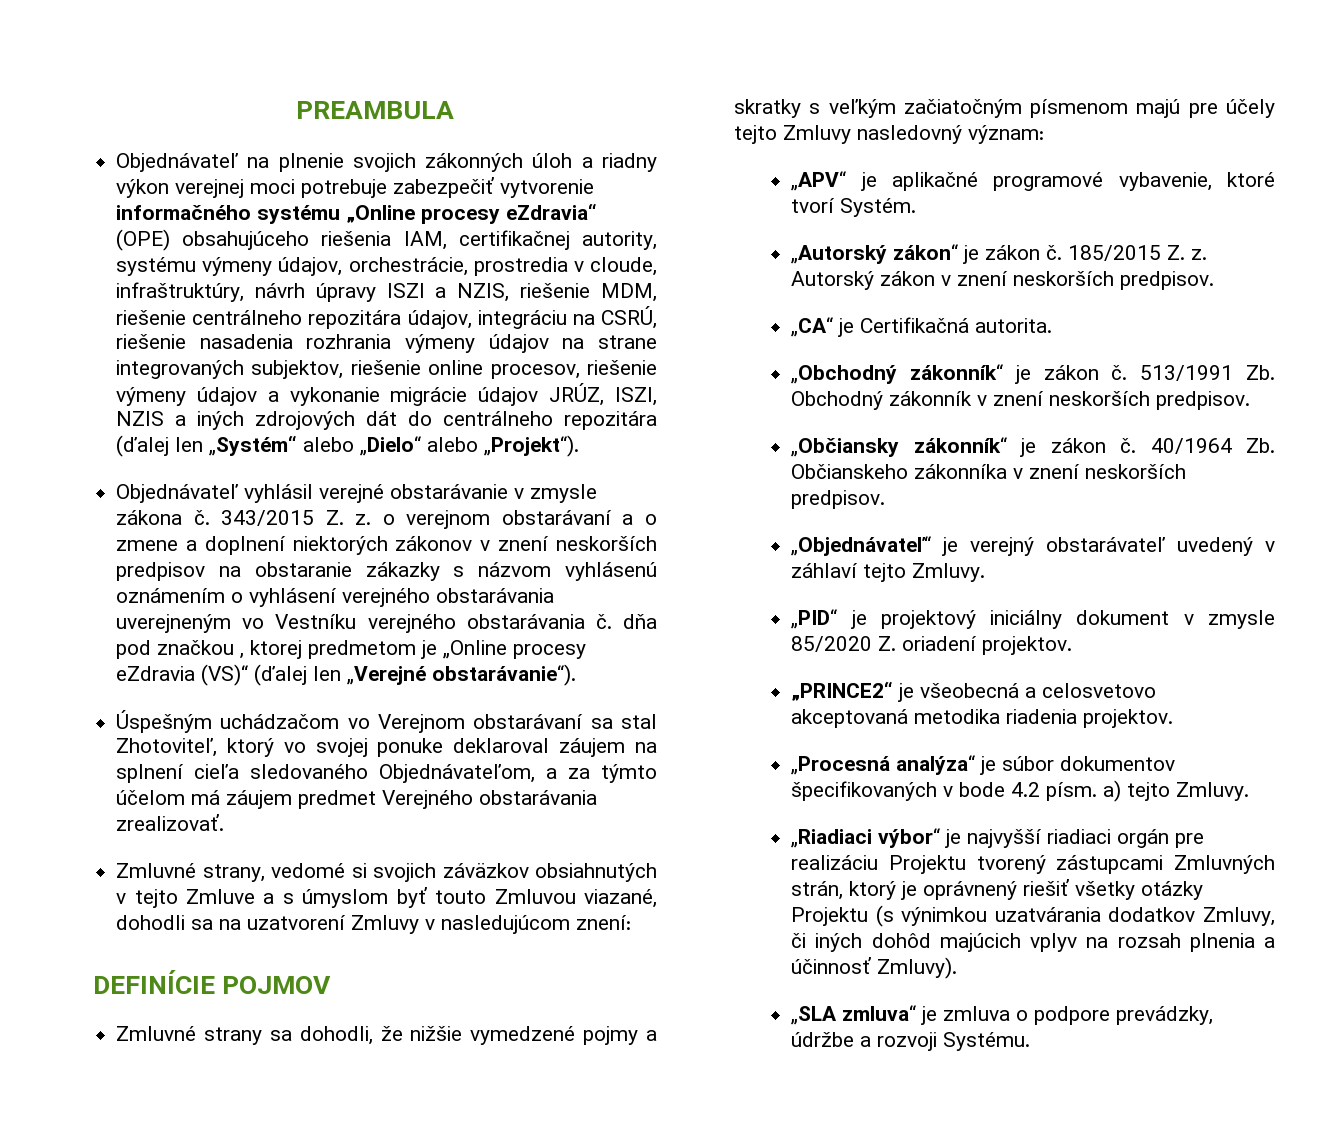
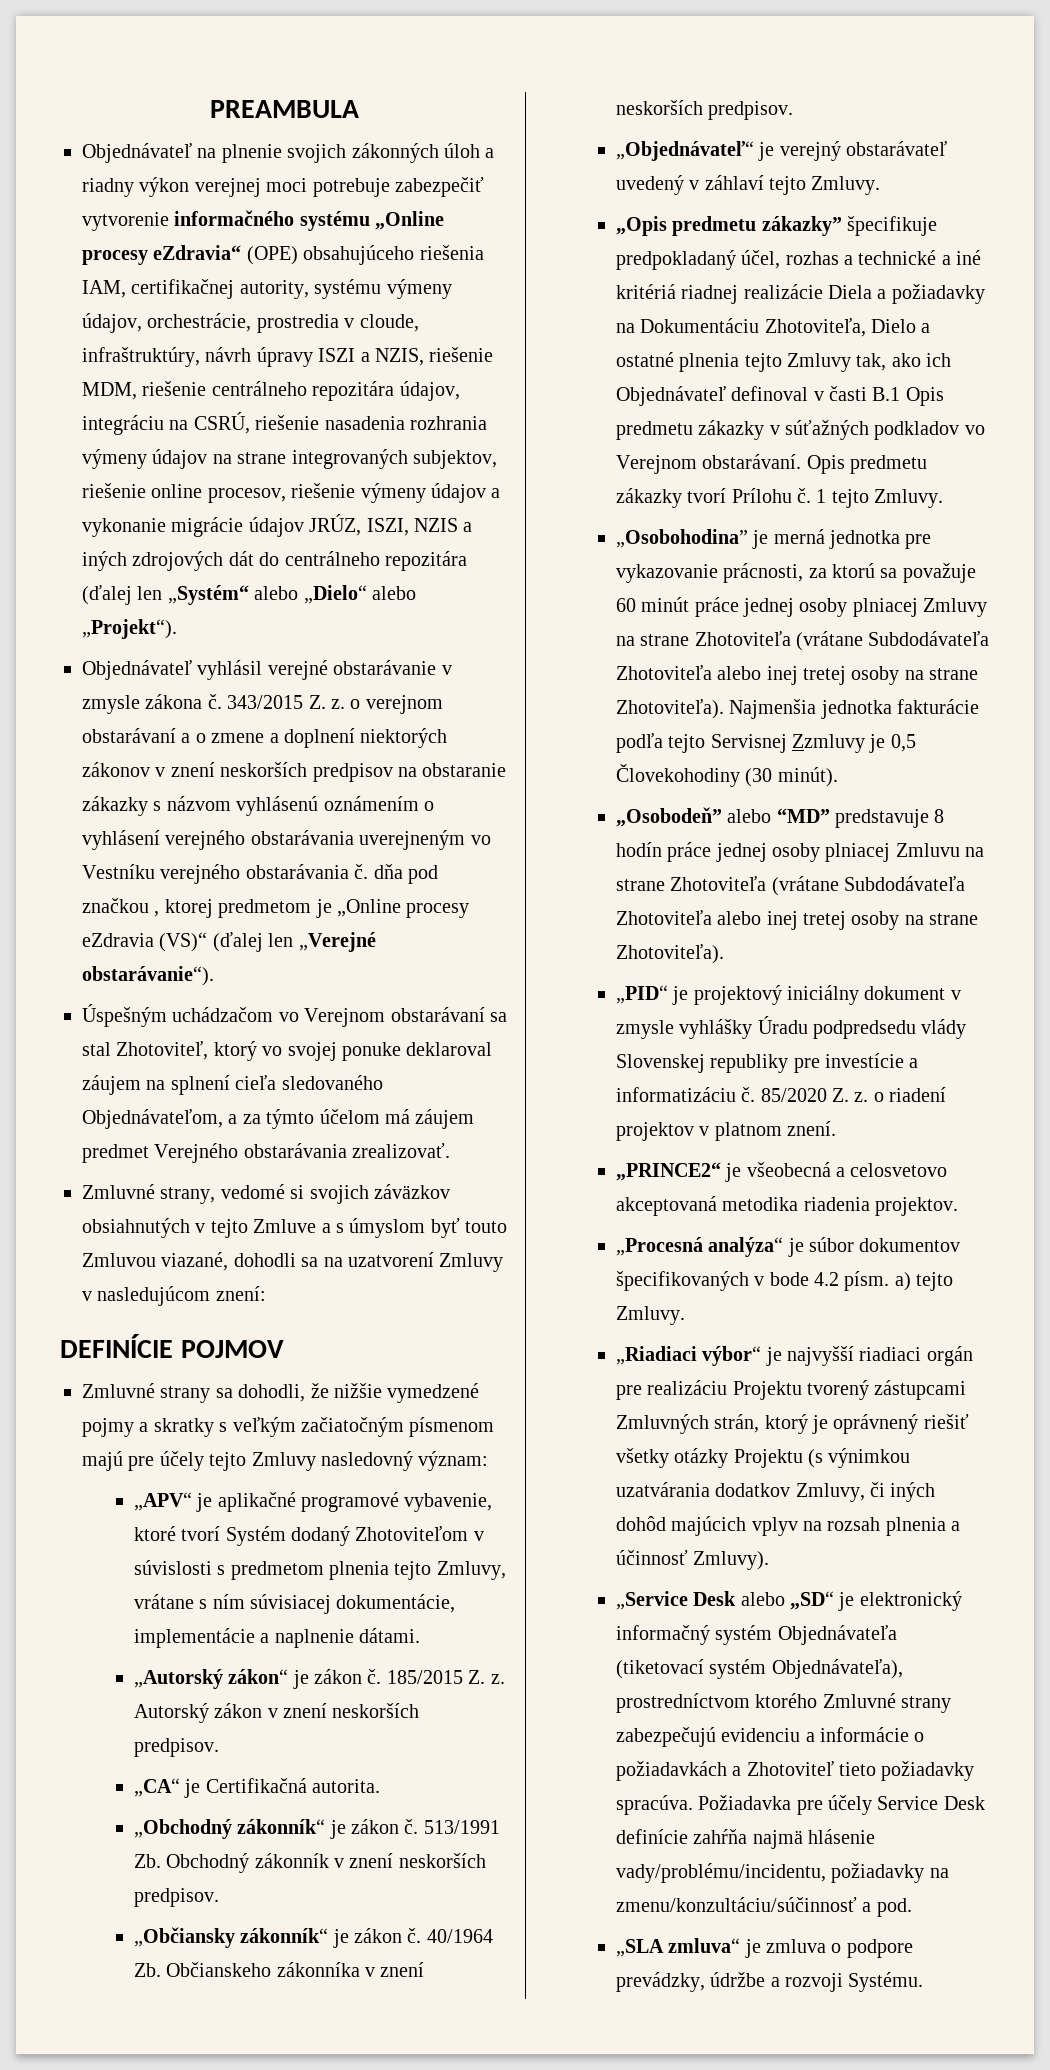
[840,198,917,217] Systém. -> [225,1526,484,1546] [133,1560,506,1580] [133,1594,456,1614] [133,1628,421,1648] Systém dodaný Zhotoviteľom v súvislosti s predmetom plnenia tejto Zmluvy, vrátane s ním súvisiacej dokumentácie, implementácie a naplnenie dátami.
(986, 572) none -> [615,216,938,236] [615,250,982,270] [615,284,985,304] [615,318,931,337] [615,352,952,372] [615,386,944,406] [615,420,985,440] [615,454,928,474] [615,488,944,508] [615,529,932,549] [615,563,976,583] [615,597,988,617] [615,631,990,651] [615,665,979,685] [615,699,980,719] [615,733,916,753] [615,764,838,787] [615,807,945,828] [615,842,985,862] [615,876,966,896] [615,910,979,930] [615,944,724,964] // „Opis predmetu zákazky” špecifikuje predpokladaný účel, rozhas a technické a iné kritériá riadnej realizácie Diela a požiadavky na Dokumentáciu Zhotoviteľa, Dielo a ostatné plnenia tejto Zmluvy tak, ako ich Objednávateľ definoval v časti B.1 Opis predmetu zákazky v súťažných podkladov vo Verejnom obstarávaní. Opis predmetu zákazky tvorí Prílohu č. 1 tejto Zmluvy. // „Osobohodina” je merná jednotka pre vykazovanie prácnosti, za ktorú sa považuje 60 minút práce jednej osoby plniacej Zmluvy na strane Zhotoviteľa (vrátane Subdodávateľa Zhotoviteľa alebo inej tretej osoby na strane Zhotoviteľa). Najmenšia jednotka fakturácie podľa tejto Servisnej Zzmluvy je 0,5 Človekohodiny (30 minút). // „Osobodeň” alebo “MD” predstavuje 8 hodín práce jednej osoby plniacej Zmluvu na strane Zhotoviteľa (vrátane Subdodávateľa Zhotoviteľa alebo inej tretej osoby na strane Zhotoviteľa).
[791,636,1073,655] 85/2020 Z. oriadení projektov. -> [679,1016,967,1039] [615,1053,919,1073] [615,1087,947,1102] [615,1121,837,1141] vyhlášky Úradu podpredsedu vlády Slovenskej republiky pre investície a informatizáciu č. 85/2020 Z. z. o riadení projektov v platnom znení.
(958, 968) none -> [615,1591,962,1611] [615,1625,897,1645] [615,1659,903,1679] [615,1693,952,1713] [615,1727,925,1747] [615,1761,975,1781] [615,1795,985,1815] [615,1829,876,1849] [615,1863,949,1883] [615,1897,912,1917] // „Service Desk alebo „SD“ je elektronický informačný systém Objednávateľa (tiketovací systém Objednávateľa), prostredníctvom ktorého Zmluvné strany zabezpečujú evidenciu a informácie o požiadavkách a Zhotoviteľ tieto požiadavky spracúva. Požiadavka pre účely Service Desk definície zahŕňa najmä hlásenie vady/problému/incidentu, požiadavky na zmenu/konzultáciu/súčinnosť a pod.

